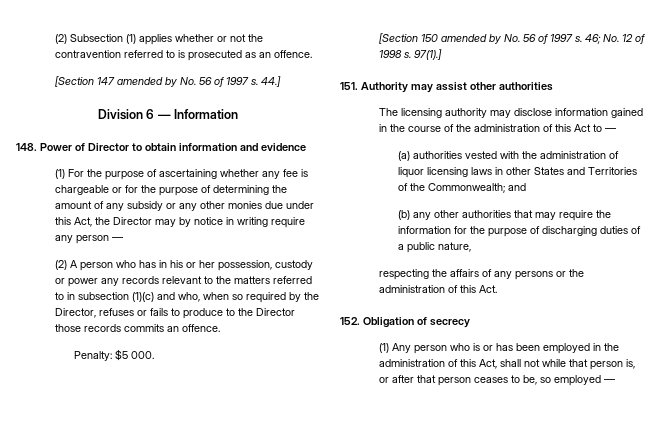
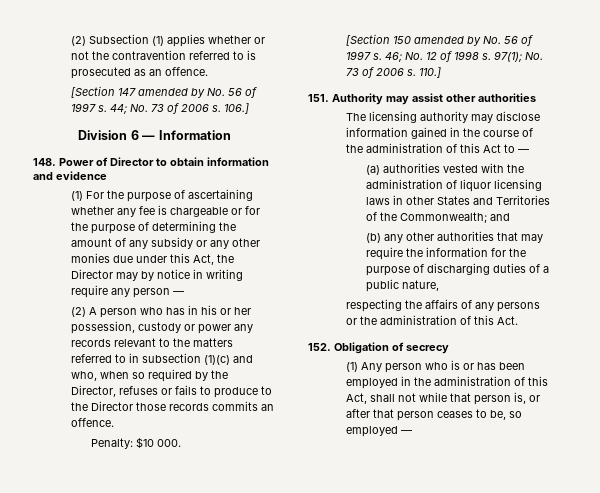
[260,76,281,87] 44.] -> [110,103,250,114] 44; No. 73 of 2006 s. 106.]
[115,349,129,361] $5 -> [135,437,154,449] $10
[413,49,442,60] 97(1).] -> [494,51,544,62] [346,67,442,78] 97(1); No. 73 of 2006 s. 110.]

